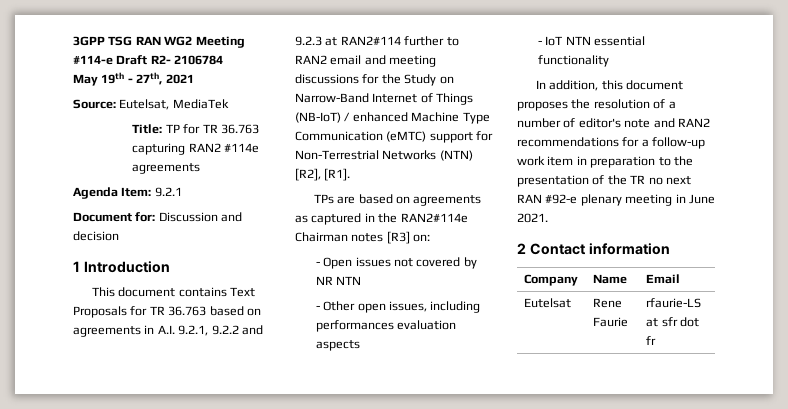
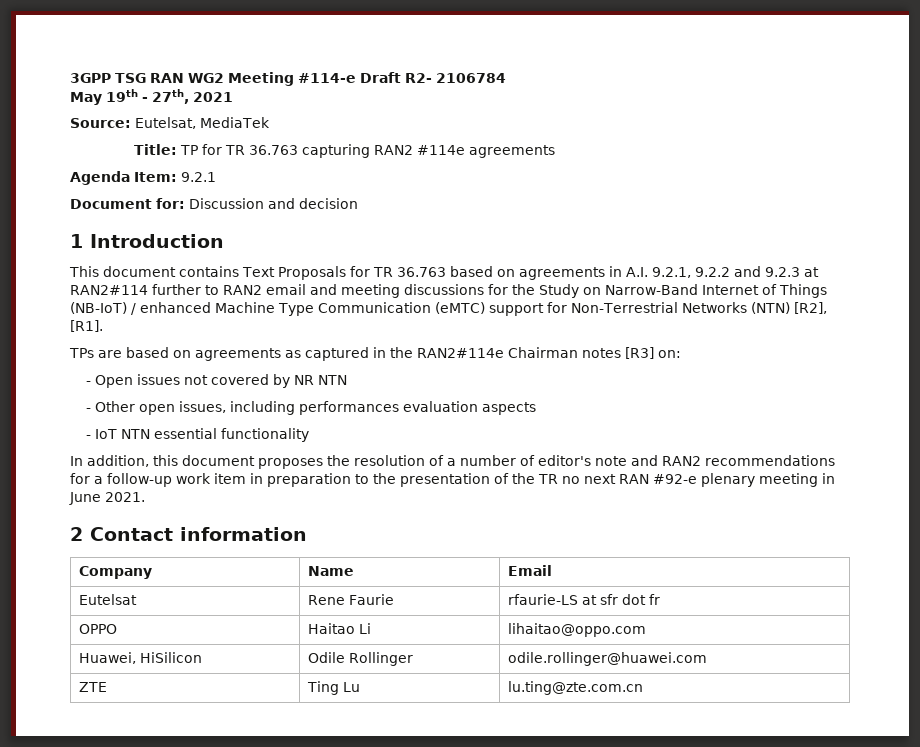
(657, 340) none -> [79,624,118,634] [308,623,372,634] [508,623,647,637] [79,652,203,664] [308,652,414,666] [508,652,708,666] [79,682,108,692] [307,681,361,695] [508,681,644,695] // OPPO | Haitao Li | lihaitao@oppo.com // Huawei, HiSilicon | Odile Rollinger | odile.rollinger@huawei.com // ZTE | Ting Lu | lu.ting@zte.com.cn

